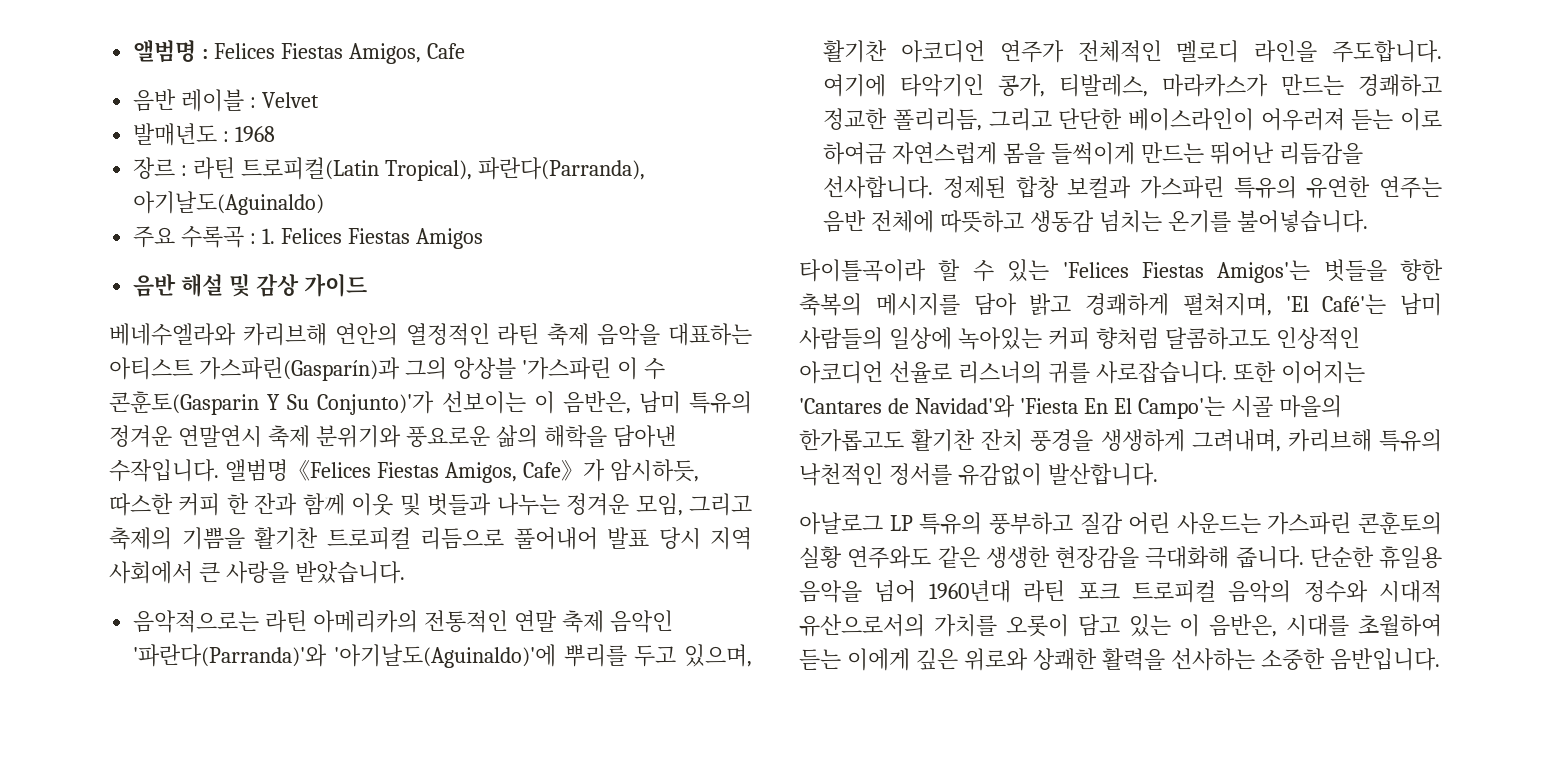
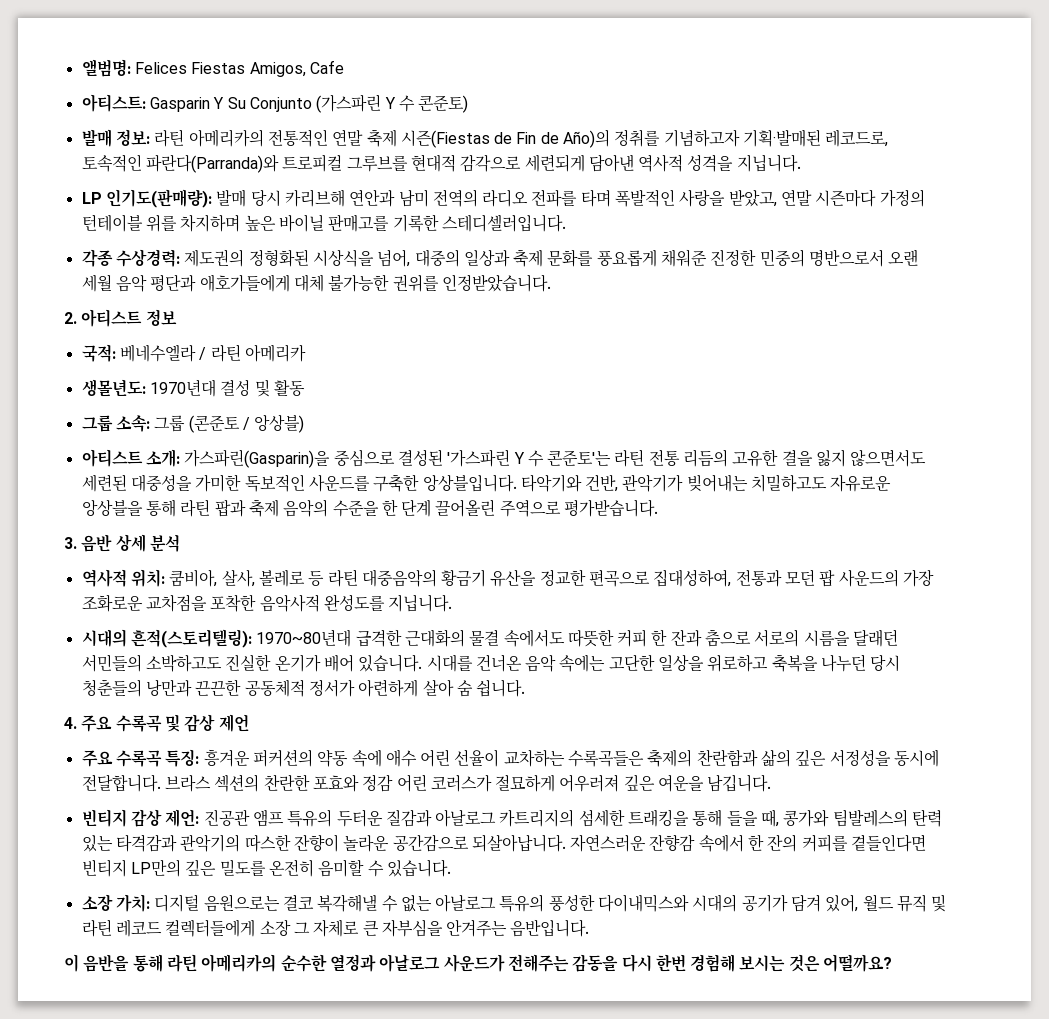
[133,40,209,63] 앨범명 : -> [81,59,131,77] 앨범명:
[133,89,320,112] [133,123,276,146] [133,157,645,181] [133,191,325,215] [133,225,483,249] [133,273,367,297] [109,323,753,346] [109,357,665,381] [109,391,752,415] [109,425,676,448] [109,459,699,483] [109,493,752,516] [109,527,752,550] [109,561,405,584] [133,610,260,633] 음반 레이블 : Velvet // 발매년도 : 1968 // 장르 : 라틴 트로피컬(Latin Tropical), 파란다(Parranda), 아기날도(Aguinaldo) // 주요 수록곡 : 1. Felices Fiestas Amigos // 음반 해설 및 감상 가이드 // 베네수엘라와 카리브해 연안의 열정적인 라틴 축제 음악을 대표하는 아티스트 가스파린(Gasparín)과 그의 앙상블 '가스파린 이 수 콘훈토(Gasparin Y Su Conjunto)'가 선보이는 이 음반은, 남미 특유의 정겨운 연말연시 축제 분위기와 풍요로운 삶의 해학을 담아낸 수작입니다. 앨범명《Felices Fiestas Amigos, Cafe》가 암시하듯, 따스한 커피 한 잔과 함께 이웃 및 벗들과 나누는 정겨운 모임, 그리고 축제의 기쁨을 활기찬 트로피컬 리듬으로 풀어내어 발표 당시 지역 사회에서 큰 사랑을 받았습니다. // 음악적으로는 -> [81,94,469,113] [81,129,150,147] 아티스트: Gasparin Y Su Conjunto (가스파린 Y 수 콘준토) // 발매 정보:
[609,610,673,633] [133,644,752,668] [823,40,1442,63] [823,74,1442,97] [823,108,1442,131] [823,142,1363,165] [823,176,1442,199] [823,210,1368,233] [799,259,1443,283] [799,293,1442,316] [799,327,1360,350] [799,361,1365,384] [799,395,1342,419] [799,429,1442,452] [799,463,1158,486] [799,512,1442,535] [799,546,1442,569] [799,580,1442,603] [799,614,1442,637] [799,648,1440,671] 음악인 '파란다(Parranda)'와 '아기날도(Aguinaldo)'에 뿌리를 두고 있으며, 활기찬 아코디언 연주가 전체적인 멜로디 라인을 주도합니다. 여기에 타악기인 콩가, 티발레스, 마라카스가 만드는 경쾌하고 정교한 폴리리듬, 그리고 단단한 베이스라인이 어우러져 듣는 이로 하여금 자연스럽게 몸을 들썩이게 만드는 뛰어난 리듬감을 선사합니다. 정제된 합창 보컬과 가스파린 특유의 유연한 연주는 음반 전체에 따뜻하고 생동감 넘치는 온기를 불어넣습니다. // 타이틀곡이라 할 수 있는 'Felices Fiestas Amigos'는 벗들을 향한 축복의 메시지를 담아 밝고 경쾌하게 펼쳐지며, 'El Café'는 남미 사람들의 일상에 녹아있는 커피 향처럼 달콤하고도 인상적인 아코디언 선율로 리스너의 귀를 사로잡습니다. 또한 이어지는 'Cantares de Navidad'와 'Fiesta En El Campo'는 시골 마을의 한가롭고도 활기찬 잔치 풍경을 생생하게 그려내며, 카리브해 특유의 낙천적인 정서를 유감없이 발산합니다. // 아날로그 LP 특유의 풍부하고 질감 어린 사운드는 가스파린 콘훈토의 실황 연주와도 같은 생생한 현장감을 극대화해 줍니다. 단순한 휴일용 음악을 넘어 1960년대 라틴 포크 트로피컬 음악의 정수와 시대적 유산으로서의 가치를 오롯이 담고 있는 이 음반은, 시대를 초월하여 듣는 이에게 깊은 위로와 상쾌한 활력을 선사하는 소중한 음반입니다. -> [400,129,889,148] [81,154,801,173] [81,189,925,208] [81,214,566,232] [81,249,919,267] [81,274,551,292] [64,309,177,327] [81,344,306,362] [81,379,305,397] [81,414,305,433] [81,449,927,468] [81,474,892,492] [81,499,659,517] [64,534,180,552] [81,569,935,587] [81,594,453,612] [81,629,899,648] [81,654,901,672] [81,679,526,697] [64,714,249,732] [81,749,940,767] [81,774,772,792] [81,809,943,827] [81,834,927,852] [81,859,451,877] [81,894,947,912] [81,919,590,937] [64,954,893,972] 시즌(Fiestas de Fin de Año)의 정취를 기념하고자 기획·발매된 레코드로, 토속적인 파란다(Parranda)와 트로피컬 그루브를 현대적 감각으로 세련되게 담아낸 역사적 성격을 지닙니다. // LP 인기도(판매량): 발매 당시 카리브해 연안과 남미 전역의 라디오 전파를 타며 폭발적인 사랑을 받았고, 연말 시즌마다 가정의 턴테이블 위를 차지하며 높은 바이닐 판매고를 기록한 스테디셀러입니다. // 각종 수상경력: 제도권의 정형화된 시상식을 넘어, 대중의 일상과 축제 문화를 풍요롭게 채워준 진정한 민중의 명반으로서 오랜 세월 음악 평단과 애호가들에게 대체 불가능한 권위를 인정받았습니다. // 2. 아티스트 정보 // 국적: 베네수엘라 / 라틴 아메리카 // 생몰년도: 1970년대 결성 및 활동 // 그룹 소속: 그룹 (콘준토 / 앙상블) // 아티스트 소개: 가스파린(Gasparin)을 중심으로 결성된 '가스파린 Y 수 콘준토'는 라틴 전통 리듬의 고유한 결을 잃지 않으면서도 세련된 대중성을 가미한 독보적인 사운드를 구축한 앙상블입니다. 타악기와 건반, 관악기가 빚어내는 치밀하고도 자유로운 앙상블을 통해 라틴 팝과 축제 음악의 수준을 한 단계 끌어올린 주역으로 평가받습니다. // 3. 음반 상세 분석 // 역사적 위치: 쿰비아, 살사, 볼레로 등 라틴 대중음악의 황금기 유산을 정교한 편곡으로 집대성하여, 전통과 모던 팝 사운드의 가장 조화로운 교차점을 포착한 음악사적 완성도를 지닙니다. // 시대의 흔적(스토리텔링): 1970~80년대 급격한 근대화의 물결 속에서도 따뜻한 커피 한 잔과 춤으로 서로의 시름을 달래던 서민들의 소박하고도 진실한 온기가 배어 있습니다. 시대를 건너온 음악 속에는 고단한 일상을 위로하고 축복을 나누던 당시 청춘들의 낭만과 끈끈한 공동체적 정서가 아련하게 살아 숨 쉽니다. // 4. 주요 수록곡 및 감상 제언 // 주요 수록곡 특징: 흥겨운 퍼커션의 약동 속에 애수 어린 선율이 교차하는 수록곡들은 축제의 찬란함과 삶의 깊은 서정성을 동시에 전달합니다. 브라스 섹션의 찬란한 포효와 정감 어린 코러스가 절묘하게 어우러져 깊은 여운을 남깁니다. // 빈티지 감상 제언: 진공관 앰프 특유의 두터운 질감과 아날로그 카트리지의 섬세한 트래킹을 통해 들을 때, 콩가와 팀발레스의 탄력 있는 타격감과 관악기의 따스한 잔향이 놀라운 공간감으로 되살아납니다. 자연스러운 잔향감 속에서 한 잔의 커피를 곁들인다면 빈티지 LP만의 깊은 밀도를 온전히 음미할 수 있습니다. // 소장 가치: 디지털 음원으로는 결코 복각해낼 수 없는 아날로그 특유의 풍성한 다이내믹스와 시대의 공기가 담겨 있어, 월드 뮤직 및 라틴 레코드 컬렉터들에게 소장 그 자체로 큰 자부심을 안겨주는 음반입니다. // 이 음반을 통해 라틴 아메리카의 순수한 열정과 아날로그 사운드가 전해주는 감동을 다시 한번 경험해 보시는 것은 어떨까요?

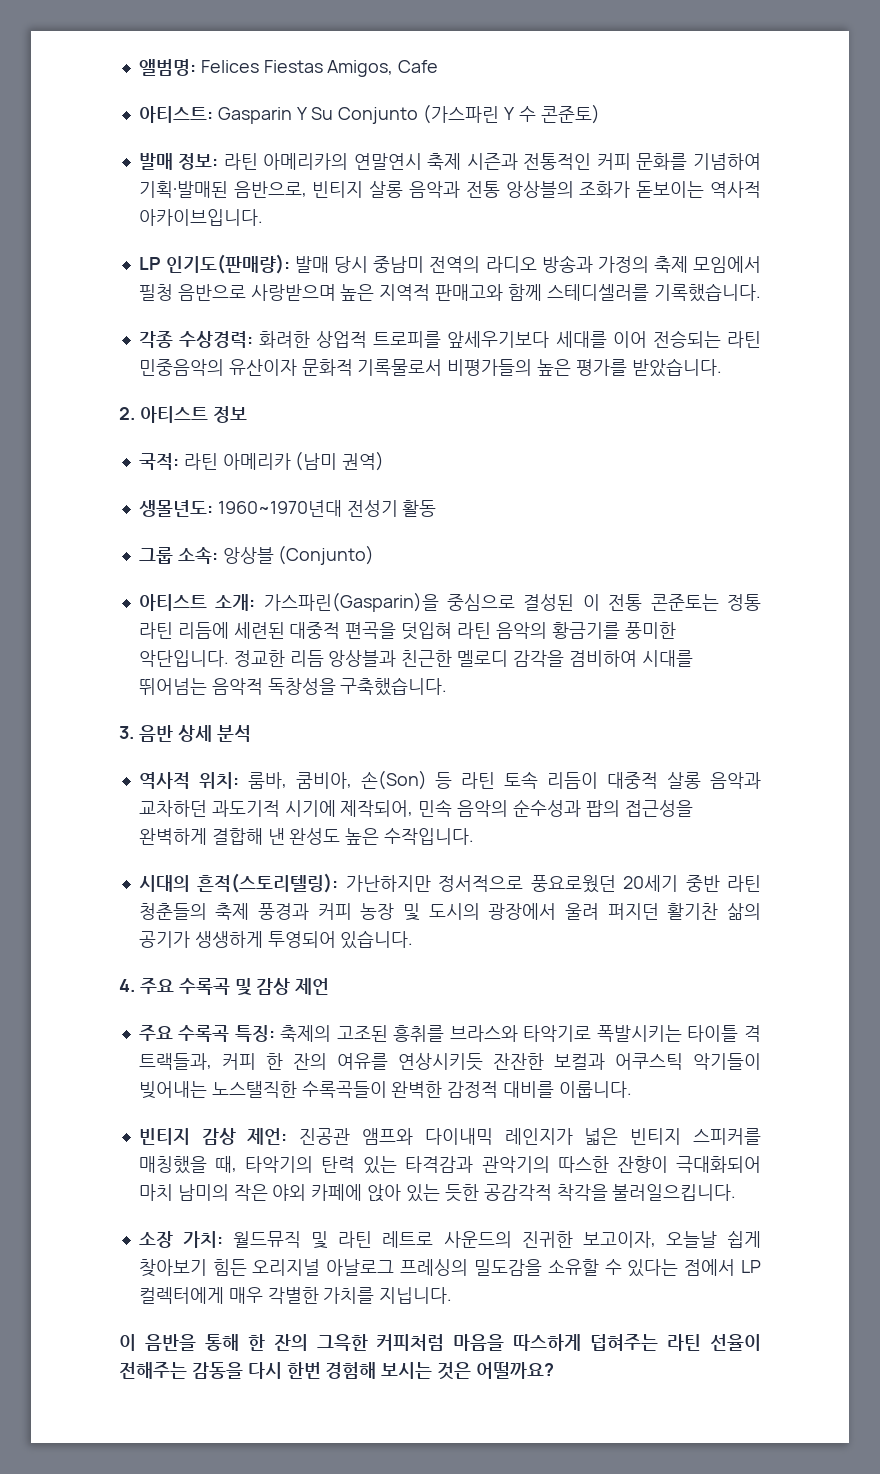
[267,129,889,148] [81,154,801,173] [81,189,925,208] [81,214,566,232] [81,249,919,267] [81,274,551,292] 전통적인 연말 축제 시즌(Fiestas de Fin de Año)의 정취를 기념하고자 기획·발매된 레코드로, 토속적인 파란다(Parranda)와 트로피컬 그루브를 현대적 감각으로 세련되게 담아낸 역사적 성격을 지닙니다. // LP 인기도(판매량): 발매 당시 카리브해 연안과 남미 전역의 라디오 전파를 타며 폭발적인 사랑을 받았고, 연말 시즌마다 가정의 턴테이블 위를 차지하며 높은 바이닐 판매고를 기록한 스테디셀러입니다. // 각종 수상경력: 제도권의 정형화된 시상식을 넘어, 대중의 일상과 축제 문화를 풍요롭게 채워준 진정한 민중의 명반으로서 오랜 세월 음악 평단과 애호가들에게 대체 불가능한 권위를 인정받았습니다. -> [353,153,761,170] [138,181,761,198] [138,209,263,226] [138,254,761,274] [138,283,761,302] [138,330,761,348] [138,358,722,377] 연말연시 축제 시즌과 전통적인 커피 문화를 기념하여 기획·발매된 음반으로, 빈티지 살롱 음악과 전통 앙상블의 조화가 돋보이는 역사적 아카이브입니다. // LP 인기도(판매량): 발매 당시 중남미 전역의 라디오 방송과 가정의 축제 모임에서 필청 음반으로 사랑받으며 높은 지역적 판매고와 함께 스테디셀러를 기록했습니다. // 각종 수상경력: 화려한 상업적 트로피를 앞세우기보다 세대를 이어 전승되는 라틴 민중음악의 유산이자 문화적 기록물로서 비평가들의 높은 평가를 받았습니다.
[119,344,207,362] 베네수엘라 / -> (179, 461) none
(306, 353) none -> [295,451,385,471] (남미 권역)
[149,379,270,397] 1970년대 결성 및 -> [217,500,398,517] 1960~1970년대 전성기
[154,414,305,433] 그룹 (콘준토 / 앙상블) -> [222,545,375,565] 앙상블 (Conjunto)
[447,449,927,467] [81,474,892,492] [81,499,659,517] '가스파린 Y 수 콘준토'는 라틴 전통 리듬의 고유한 결을 잃지 않으면서도 세련된 대중성을 가미한 독보적인 사운드를 구축한 앙상블입니다. 타악기와 건반, 관악기가 빚어내는 치밀하고도 자유로운 앙상블을 통해 라틴 팝과 축제 음악의 수준을 한 단계 끌어올린 주역으로 평가받습니다. -> [582,594,761,611] [138,622,676,640] [138,650,693,667] [138,677,448,696] 이 전통 콘준토는 정통 라틴 리듬에 세련된 대중적 편곡을 덧입혀 라틴 음악의 황금기를 풍미한 악단입니다. 정교한 리듬 앙상블과 친근한 멜로디 감각을 겸비하여 시대를 뛰어넘는 음악적 독창성을 구축했습니다.
[169,569,935,587] [81,594,453,612] [81,629,899,648] [81,654,901,672] [81,679,526,697] 쿰비아, 살사, 볼레로 등 라틴 대중음악의 황금기 유산을 정교한 편곡으로 집대성하여, 전통과 모던 팝 사운드의 가장 조화로운 교차점을 포착한 음악사적 완성도를 지닙니다. // 시대의 흔적(스토리텔링): 1970~80년대 급격한 근대화의 물결 속에서도 따뜻한 커피 한 잔과 춤으로 서로의 시름을 달래던 서민들의 소박하고도 진실한 온기가 배어 있습니다. 시대를 건너온 음악 속에는 고단한 일상을 위로하고 축복을 나누던 당시 청춘들의 낭만과 끈끈한 공동체적 정서가 아련하게 살아 숨 쉽니다. -> [247,770,761,790] [138,799,693,817] [138,828,475,845] [138,873,762,893] [138,903,761,921] [138,930,414,949] 룸바, 쿰비아, 손(Son) 등 라틴 토속 리듬이 대중적 살롱 음악과 교차하던 과도기적 시기에 제작되어, 민속 음악의 순수성과 팝의 접근성을 완벽하게 결합해 낸 완성도 높은 수작입니다. // 시대의 흔적(스토리텔링): 가난하지만 정서적으로 풍요로웠던 20세기 중반 라틴 청춘들의 축제 풍경과 커피 농장 및 도시의 광장에서 울려 퍼지던 활기찬 삶의 공기가 생생하게 투영되어 있습니다.
[203,749,940,767] [81,774,772,792] [81,809,908,827] 흥겨운 퍼커션의 약동 속에 애수 어린 선율이 교차하는 수록곡들은 축제의 찬란함과 삶의 깊은 서정성을 동시에 전달합니다. 브라스 섹션의 찬란한 포효와 정감 어린 코러스가 절묘하게 어우러져 깊은 여운을 남깁니다. // 빈티지 감상 제언: 진공관 앰프 특유의 두터운 질감과 아날로그 카트리지의 섬세한 트래킹을 통해 들을 때, 콩가와 팀발레스의 -> [280,1025,761,1042] [138,1053,762,1071] [138,1081,632,1099] [138,1128,761,1145] [138,1156,314,1174] 축제의 고조된 흥취를 브라스와 타악기로 폭발시키는 타이틀 격 트랙들과, 커피 한 잔의 여유를 연상시키듯 잔잔한 보컬과 어쿠스틱 악기들이 빚어내는 노스탤직한 수록곡들이 완벽한 감정적 대비를 이룹니다. // 빈티지 감상 제언: 진공관 앰프와 다이내믹 레인지가 넓은 빈티지 스피커를 매칭했을 때, 타악기의
[343,834,927,852] [81,859,451,877] [81,894,947,912] [81,919,590,937] [64,954,505,972] 놀라운 공간감으로 되살아납니다. 자연스러운 잔향감 속에서 한 잔의 커피를 곁들인다면 빈티지 LP만의 깊은 밀도를 온전히 음미할 수 있습니다. // 소장 가치: 디지털 음원으로는 결코 복각해낼 수 없는 아날로그 특유의 풍성한 다이내믹스와 시대의 공기가 담겨 있어, 월드 뮤직 및 라틴 레코드 컬렉터들에게 소장 그 자체로 큰 자부심을 안겨주는 음반입니다. // 이 음반을 통해 라틴 아메리카의 순수한 열정과 아날로그 사운드가 -> [675,1156,761,1173] [138,1184,737,1202] [138,1231,761,1249] [138,1259,761,1277] [138,1287,453,1304] [119,1334,761,1351] 극대화되어 마치 남미의 작은 야외 카페에 앉아 있는 듯한 공감각적 착각을 불러일으킵니다. // 소장 가치: 월드뮤직 및 라틴 레트로 사운드의 진귀한 보고이자, 오늘날 쉽게 찾아보기 힘든 오리지널 아날로그 프레싱의 밀도감을 소유할 수 있다는 점에서 LP 컬렉터에게 매우 각별한 가치를 지닙니다. // 이 음반을 통해 한 잔의 그윽한 커피처럼 마음을 따스하게 덥혀주는 라틴 선율이

